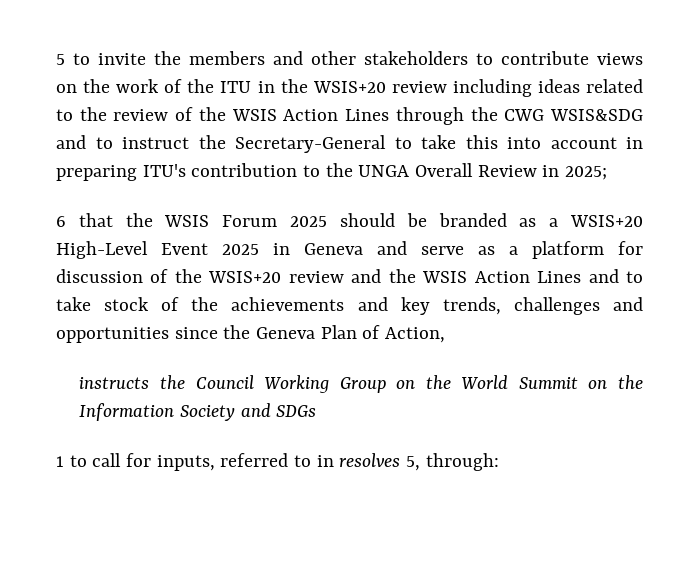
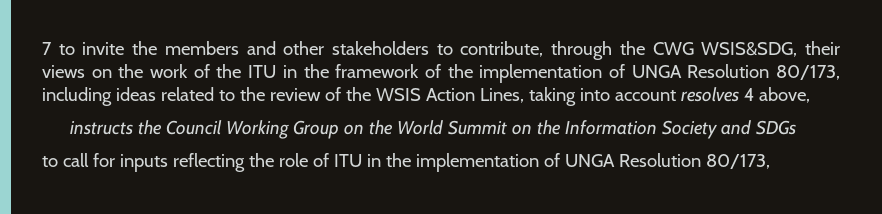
[56,54,65,65] 5 -> [42,42,52,55] 7
[501,51,589,65] contribute -> [460,41,840,60] contribute, through the CWG WSIS&SDG, their
[312,81,447,93] WSIS+20 review -> [335,64,840,83] framework of the implementation of UNGA Resolution 80/173,
[345,107,644,125] [56,135,643,153] [56,163,608,181] [56,213,643,227] [56,241,643,259] [56,269,643,283] [56,297,643,315] [56,325,446,343] Lines through the CWG WSIS&SDG and to instruct the Secretary-General to take this into account in preparing ITU's contribution to the UNGA Overall Review in 2025; // 6 that the WSIS Forum 2025 should be branded as a WSIS+20 High-Level Event 2025 in Geneva and serve as a platform for discussion of the WSIS+20 review and the WSIS Action Lines and to take stock of the achievements and key trends, challenges and opportunities since the Geneva Plan of Action, -> [479,87,810,106] Lines, taking into account resolves 4 above,
[56,456,64,467] 1 -> (796, 127) none
[156,453,499,471] inputs, referred to in resolves 5, through: -> [119,153,770,172] inputs reflecting the role of ITU in the implementation of UNGA Resolution 80/173,

